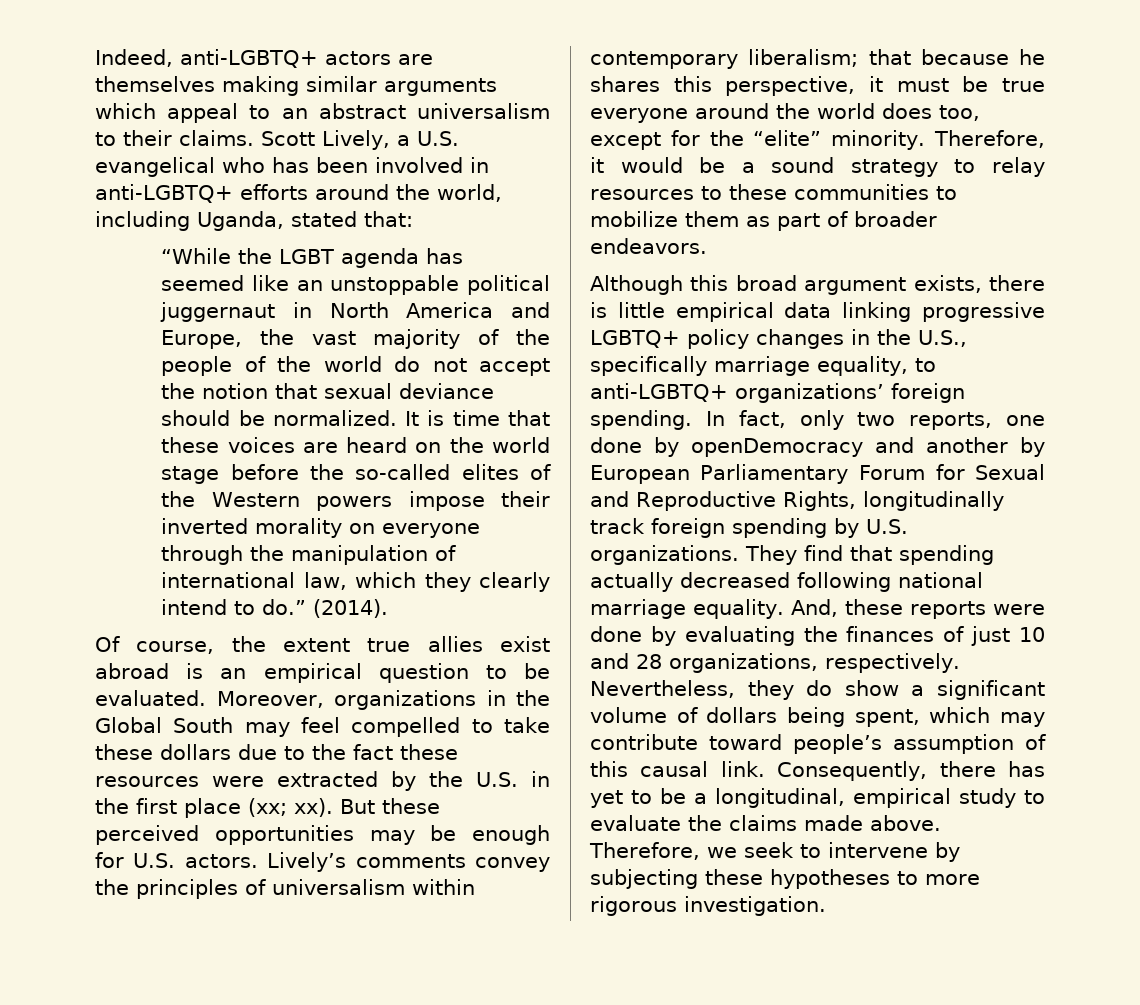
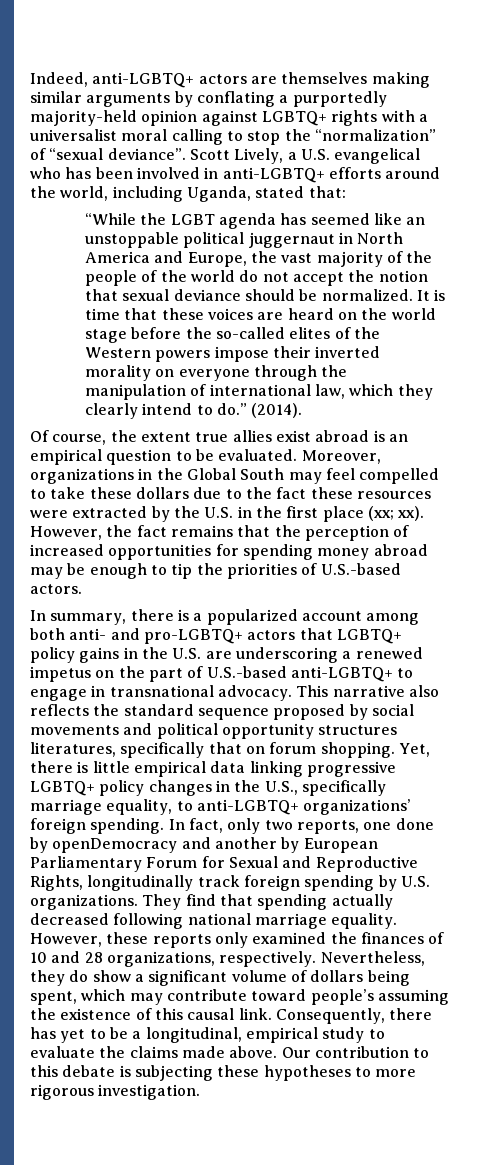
[95,103,550,123] [95,130,254,146] which appeal to an abstract universalism to their claims. -> [174,91,387,107] [30,110,428,126] [30,129,436,145] [30,148,186,160] by conflating a purportedly majority-held opinion against LGBTQ+ rights with a universalist moral calling to stop the “normalization” of “sexual deviance”.
[340,798,440,814] [95,825,550,845] [95,852,550,872] [95,879,475,899] [590,49,1045,69] [590,76,1045,96] [590,103,980,123] [590,130,1045,150] [590,157,1045,177] [590,184,957,200] [590,211,937,231] [590,238,707,254] [590,275,982,295] But these perceived opportunities may be enough for U.S. actors. Lively’s comments convey the principles of universalism within contemporary liberalism; that because he shares this perspective, it must be true everyone around the world does too, except for the “elite” minority. Therefore, it would be a sound strategy to relay resources to these communities to mobilize them as part of broader endeavors. // Although this broad argument exists, -> [30,525,410,541] [30,544,428,560] [30,563,401,579] [30,584,82,594] [30,609,420,625] [30,628,402,644] [30,647,423,663] [30,666,414,682] [30,685,439,701] [30,704,414,720] [30,723,398,739] [30,742,430,758] However, the fact remains that the perception of increased opportunities for spending money abroad may be enough to tip the priorities of U.S.-based actors. // In summary, there is a popularized account among both anti- and pro-LGBTQ+ actors that LGBTQ+ policy gains in the U.S. are underscoring a renewed impetus on the part of U.S.-based anti-LGBTQ+ to engage in transnational advocacy. This narrative also reflects the standard sequence proposed by social movements and political opportunity structures literatures, specifically that on forum shopping. Yet,
[790,599,838,617] And, -> [30,933,102,947] However,
[993,604,1045,615] [590,626,795,646] were done by evaluating -> [214,932,327,948] only examined
[971,626,1011,646] just -> (445, 938) none
[893,734,1014,754] assumption -> [377,989,449,1005] [30,1008,132,1020] assuming the existence
[589,842,960,862] Therefore, we seek to intervene by -> [281,1046,430,1058] [30,1065,131,1077] Our contribution to this debate is

